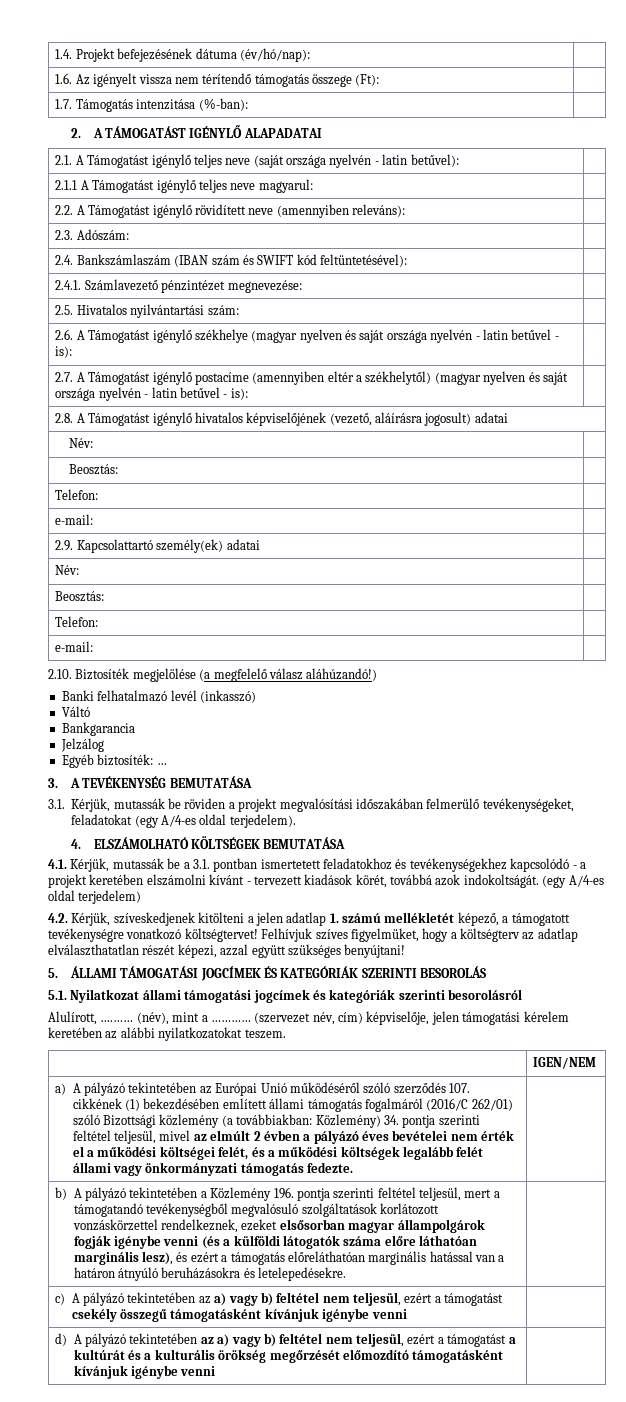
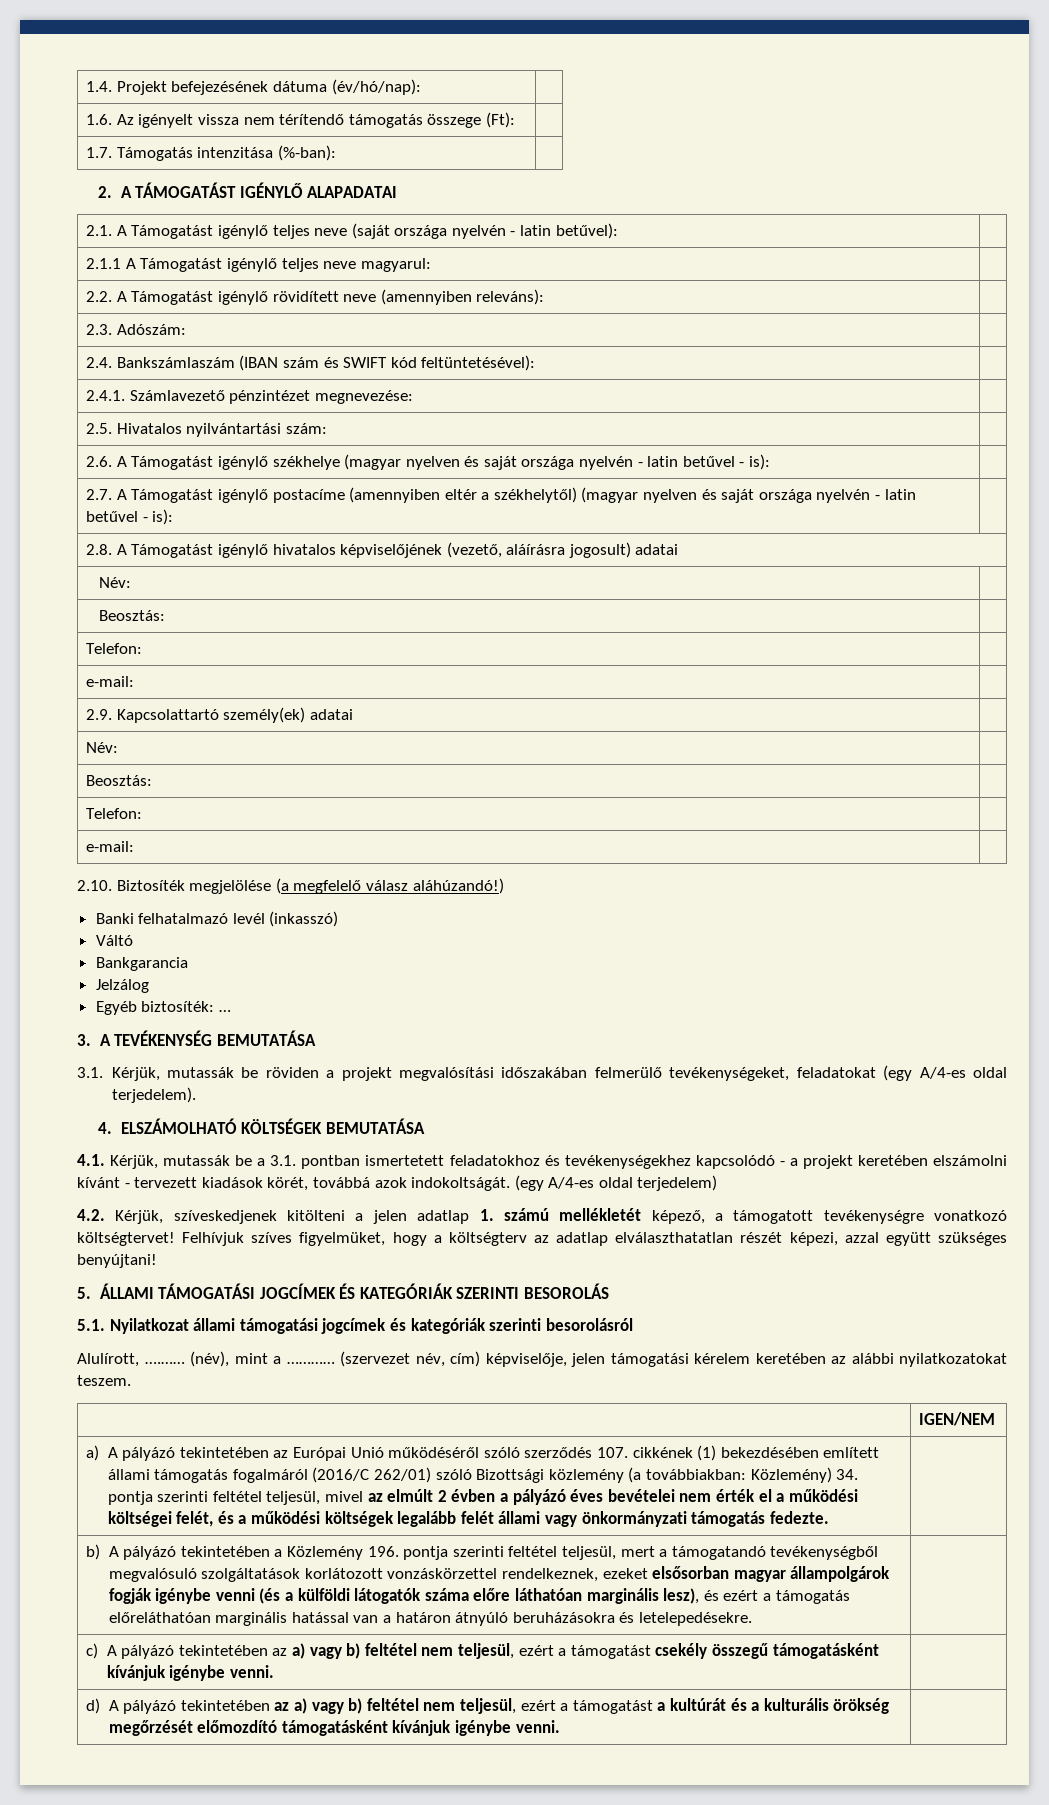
[371,1309,407,1319] venni -> [229,1665,274,1678] venni.
[180,1366,216,1376] venni -> [515,1720,560,1733] venni.

